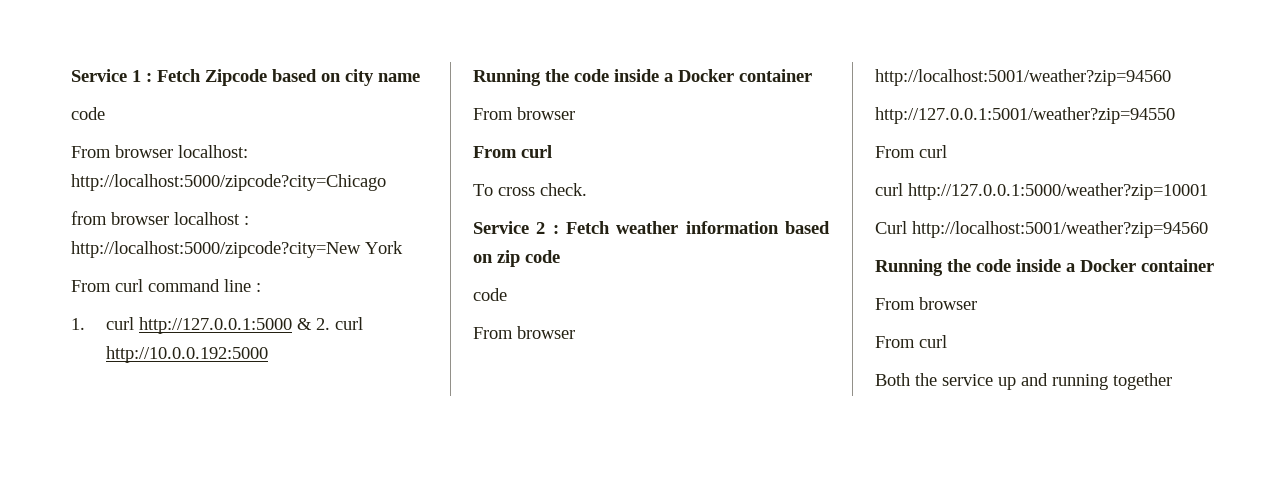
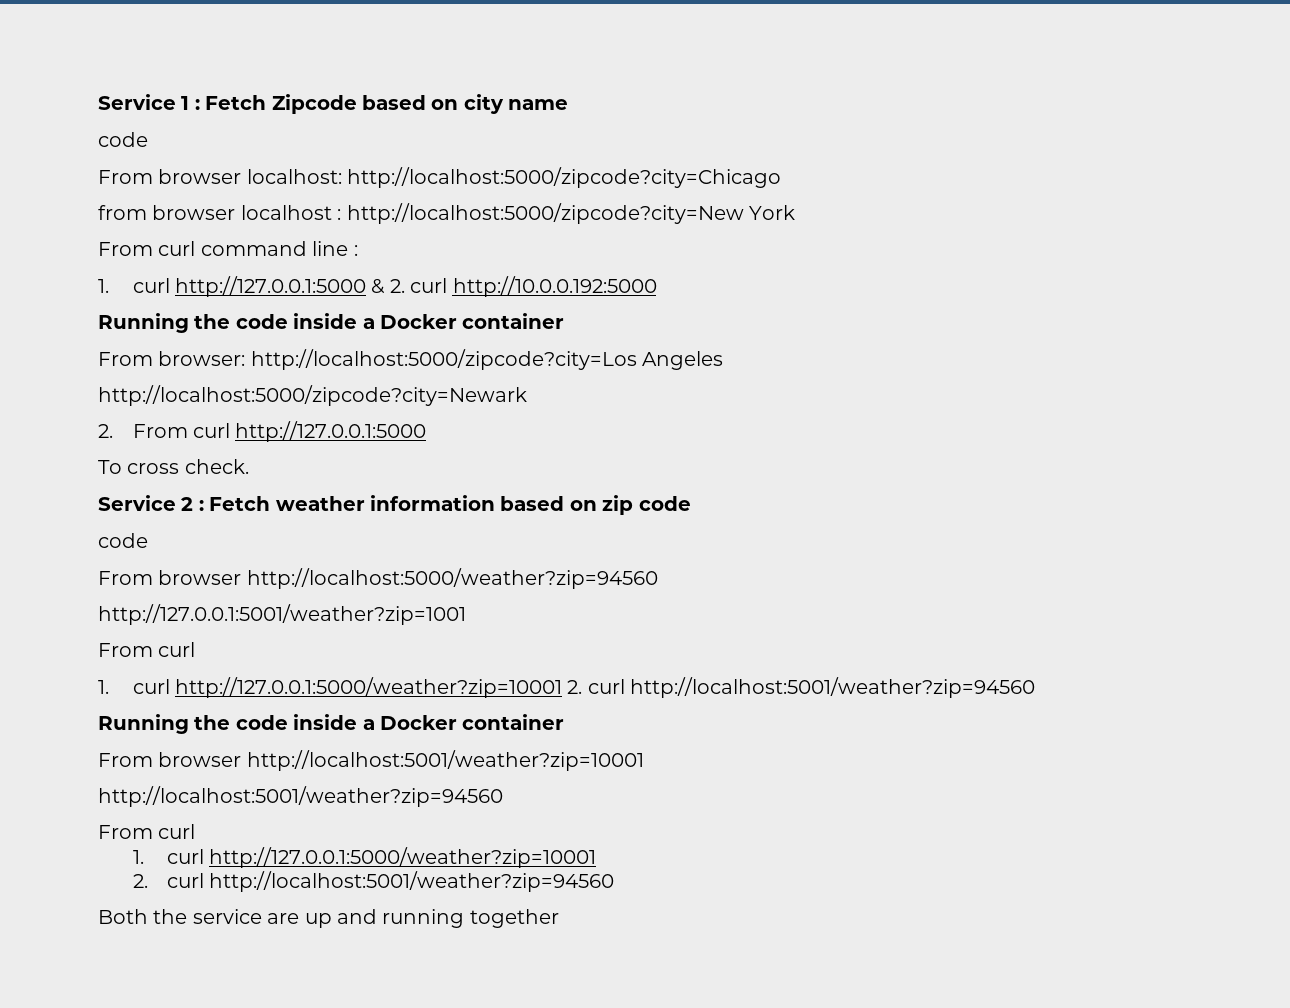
[517,107,575,120] [473,145,552,158] browser // From curl -> [158,349,724,370] [98,385,527,406] [98,421,427,442] browser: http://localhost:5000/zipcode?city=Los Angeles // http://localhost:5000/zipcode?city=Newark // 2. From curl http://127.0.0.1:5000
[875,69,1171,86] [875,107,1175,124] [875,145,947,158] [875,183,1208,200] [875,221,907,234] http://localhost:5001/weather?zip=94560 // http://127.0.0.1:5001/weather?zip=94550 // From curl // curl http://127.0.0.1:5000/weather?zip=10001 // Curl -> [246,568,658,589] [98,604,466,625] [98,642,196,657] [98,677,625,698] http://localhost:5000/weather?zip=94560 // http://127.0.0.1:5001/weather?zip=1001 // From curl // 1. curl http://127.0.0.1:5000/weather?zip=10001 2. curl
[875,335,947,348] // From curl -> [246,750,644,771] [98,786,503,807] [98,824,196,839] [132,847,597,868] [132,871,615,892] http://localhost:5001/weather?zip=10001 // http://localhost:5001/weather?zip=94560 // From curl // 1. curl http://127.0.0.1:5000/weather?zip=10001 // 2. curl http://localhost:5001/weather?zip=94560
(993, 380) none -> [267,913,300,924] are

